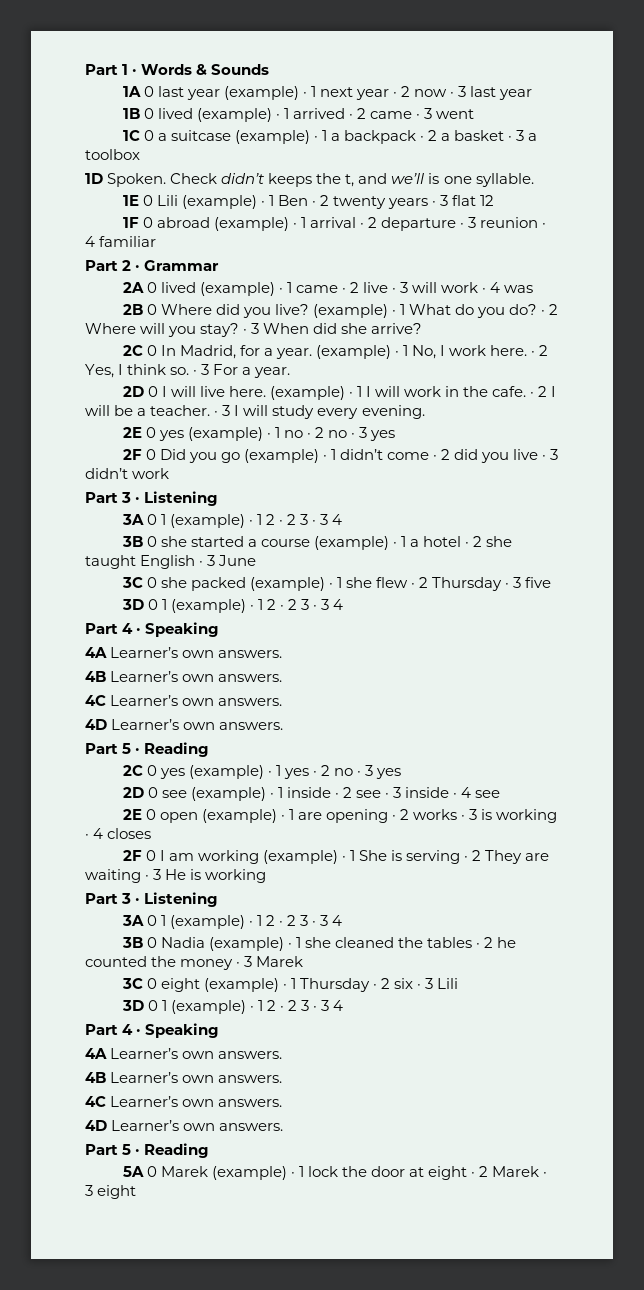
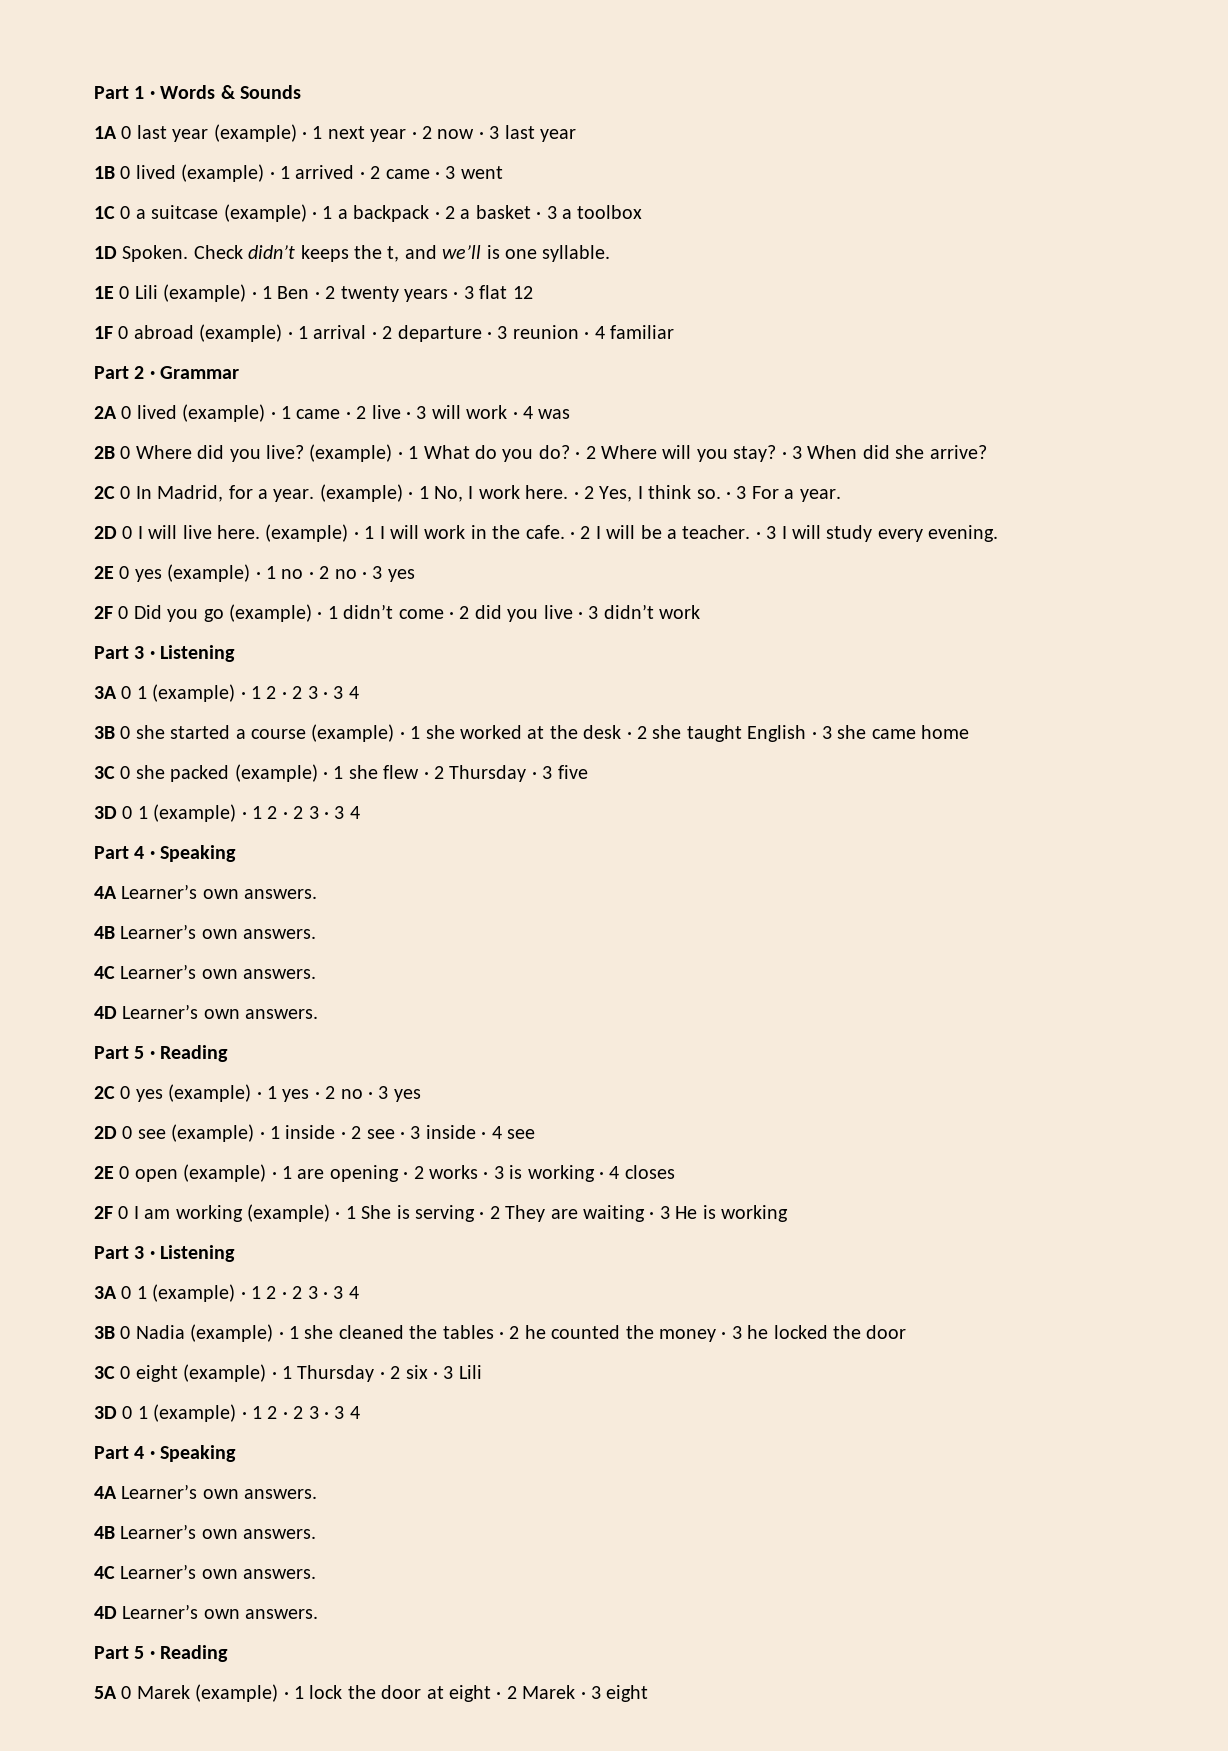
[409,536,462,547] a hotel -> [425,725,622,739] she worked at the desk
[218,555,257,566] June -> [837,725,970,739] she came home
[256,956,304,967] Marek -> [747,1325,907,1339] he locked the door

